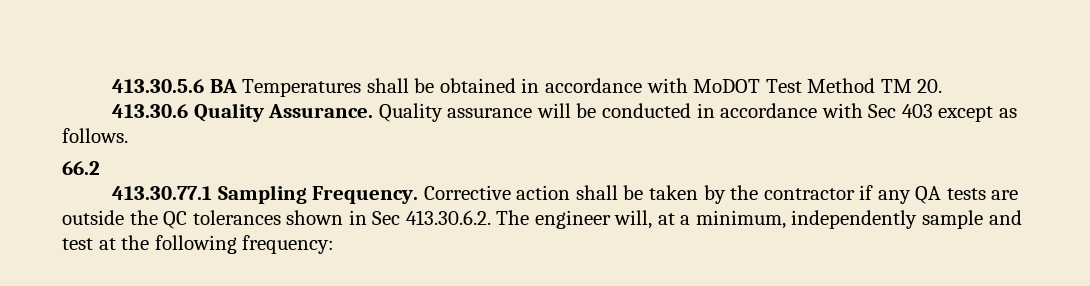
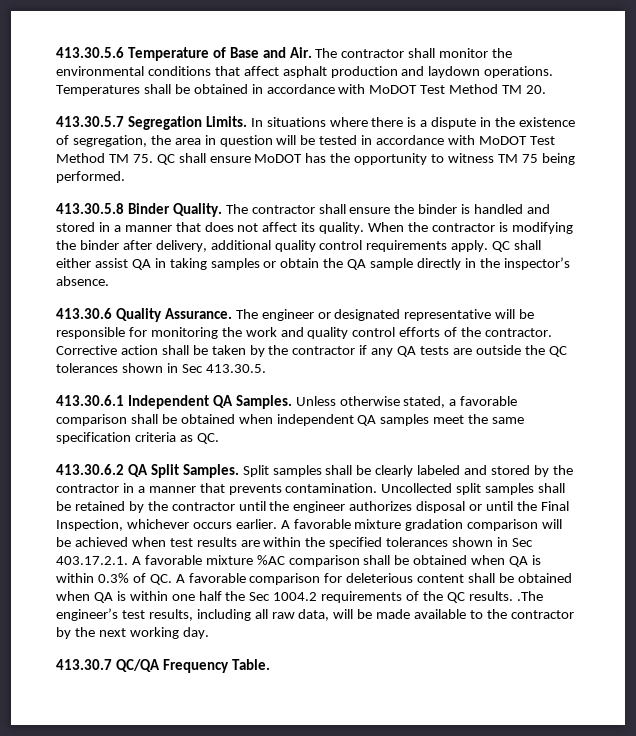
[209,79,237,93] BA -> [127,47,513,61] [56,66,554,78] Temperature of Base and Air. The contractor shall monitor the environmental conditions that affect asphalt production and laydown operations.
[112,103,1017,122] [62,128,128,143] [62,161,100,175] [112,185,419,204] 413.30.6 Quality Assurance. Quality assurance will be conducted in accordance with Sec 403 except as follows. // 66.2 // 413.30.77.1 Sampling Frequency. -> [56,116,575,130] [56,135,555,147] [56,153,575,165] [56,171,125,183] [56,203,551,217] [56,222,573,234] [56,240,542,252] [56,257,570,270] [56,276,109,286] [56,308,535,322] [56,327,553,339] 413.30.5.7 Segregation Limits. In situations where there is a dispute in the existence of segregation, the area in question will be tested in accordance with MoDOT Test Method TM 75. QC shall ensure MoDOT has the opportunity to witness TM 75 being performed. // 413.30.5.8 Binder Quality. The contractor shall ensure the binder is handled and stored in a manner that does not affect its quality. When the contractor is modifying the binder after delivery, additional quality control requirements apply. QC shall either assist QA in taking samples or obtain the QA sample directly in the inspector’s absence. // 413.30.6 Quality Assurance. The engineer or designated representative will be responsible for monitoring the work and quality control efforts of the contractor.
[405,210,1022,229] [62,235,335,254] 413.30.6.2. The engineer will, at a minimum, independently sample and test at the following frequency: -> [205,364,266,373] [56,395,518,409] [56,414,525,426] [56,432,219,444] [56,464,573,478] [56,483,566,495] [56,501,569,513] [56,519,563,531] [56,537,533,549] [56,555,542,567] [56,573,572,585] [56,591,543,603] [56,608,574,621] [56,627,209,639] [56,659,270,673] 413.30.5. // 413.30.6.1 Independent QA Samples. Unless otherwise stated, a favorable comparison shall be obtained when independent QA samples meet the same specification criteria as QC. // 413.30.6.2 QA Split Samples. Split samples shall be clearly labeled and stored by the contractor in a manner that prevents contamination. Uncollected split samples shall be retained by the contractor until the engineer authorizes disposal or until the Final Inspection, whichever occurs earlier. A favorable mixture gradation comparison will be achieved when test results are within the specified tolerances shown in Sec 403.17.2.1. A favorable mixture %AC comparison shall be obtained when QA is within 0.3% of QC. A favorable comparison for deleterious content shall be obtained when QA is within one half the Sec 1004.2 requirements of the QC results. .The engineer’s test results, including all raw data, will be made available to the contractor by the next working day. // 413.30.7 QC/QA Frequency Table.

